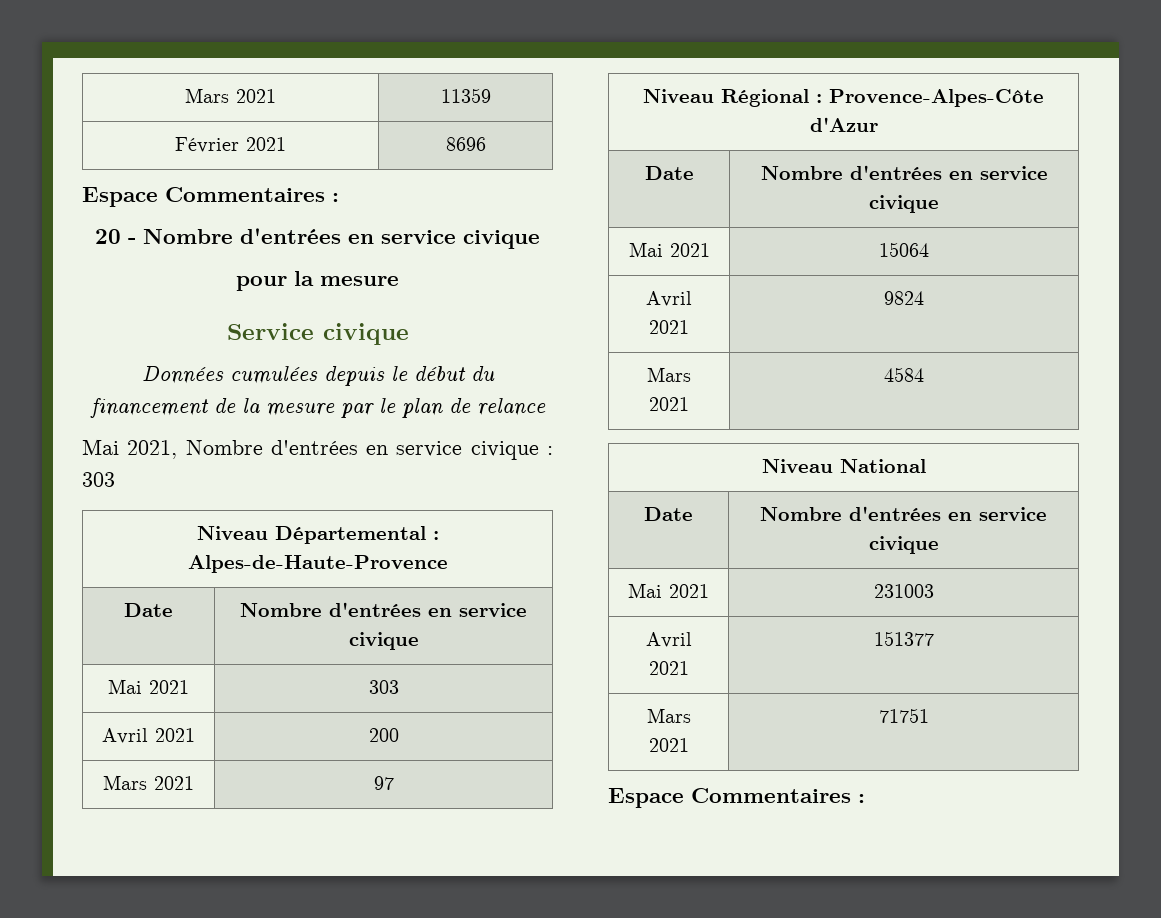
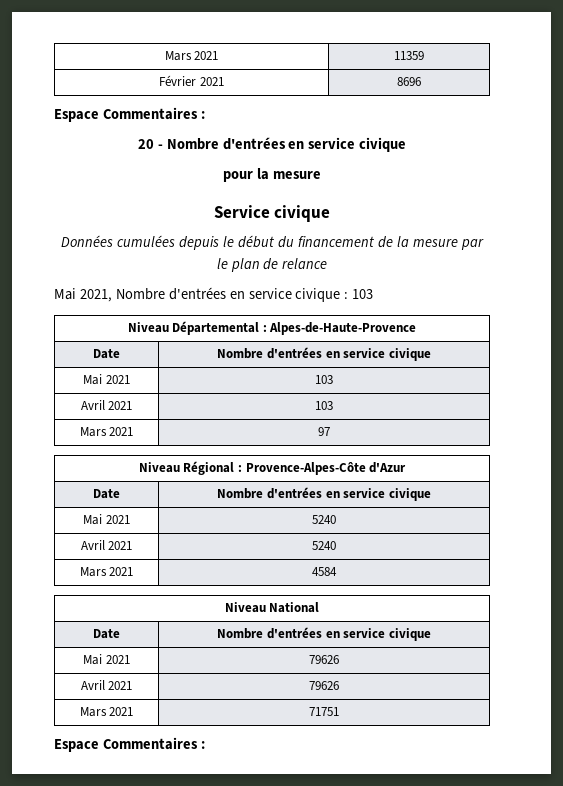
[82,472,115,487] 303 -> [352,289,374,299] 103
[368,680,399,694] [102,728,195,744] [368,728,399,742] 303 // Avril 2021 | 200 -> [315,375,333,384] [80,400,133,410] [315,401,333,410] 103 // Avril 2021 | 103
[879,242,929,257] [646,291,692,307] [649,320,689,334] [884,291,924,305] 15064 // Avril 2021 | 9824 -> [312,515,336,524] [80,540,133,550] [312,541,336,550] 5240 // Avril 2021 | 5240
[873,584,934,598] [645,632,692,648] [648,661,689,675] [873,631,934,646] 231003 // Avril 2021 | 151377 -> [309,655,339,664] [80,680,133,690] [309,681,339,690] 79626 // Avril 2021 | 79626

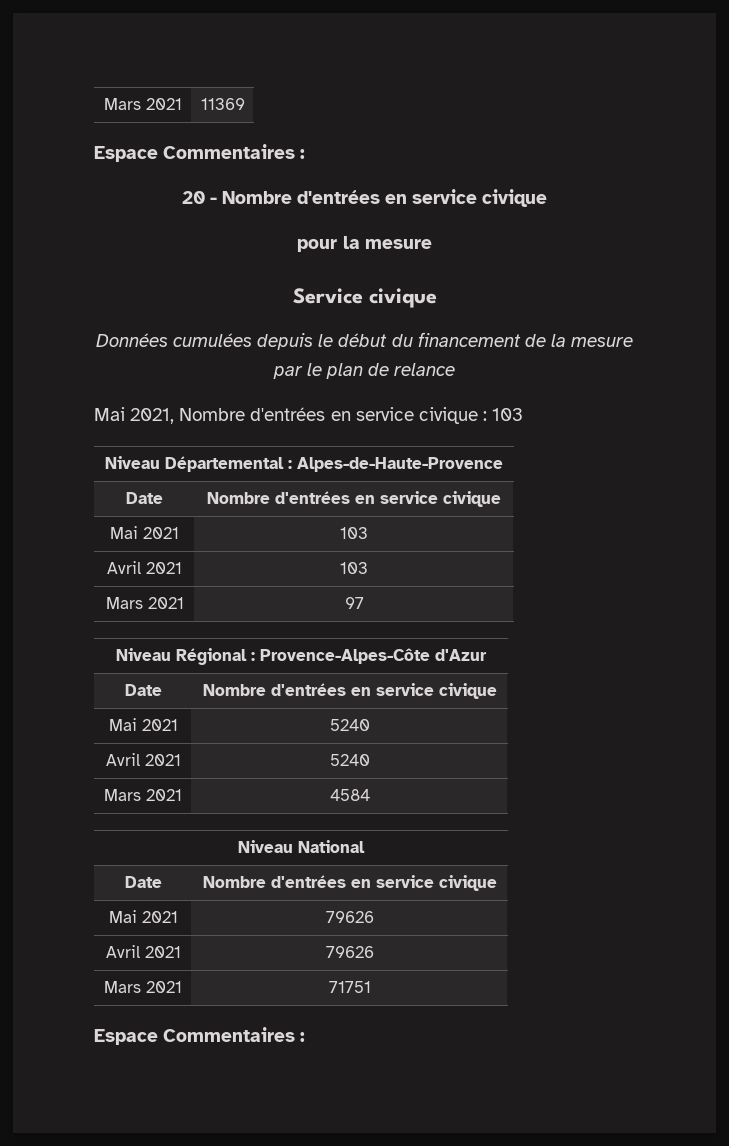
[164,51,219,61] [394,51,425,60] [159,75,224,86] [397,77,422,86] Mars 2021 | 11359 // Février 2021 | 8696 -> [104,98,182,110] [200,98,245,110] Mars 2021 | 11369

